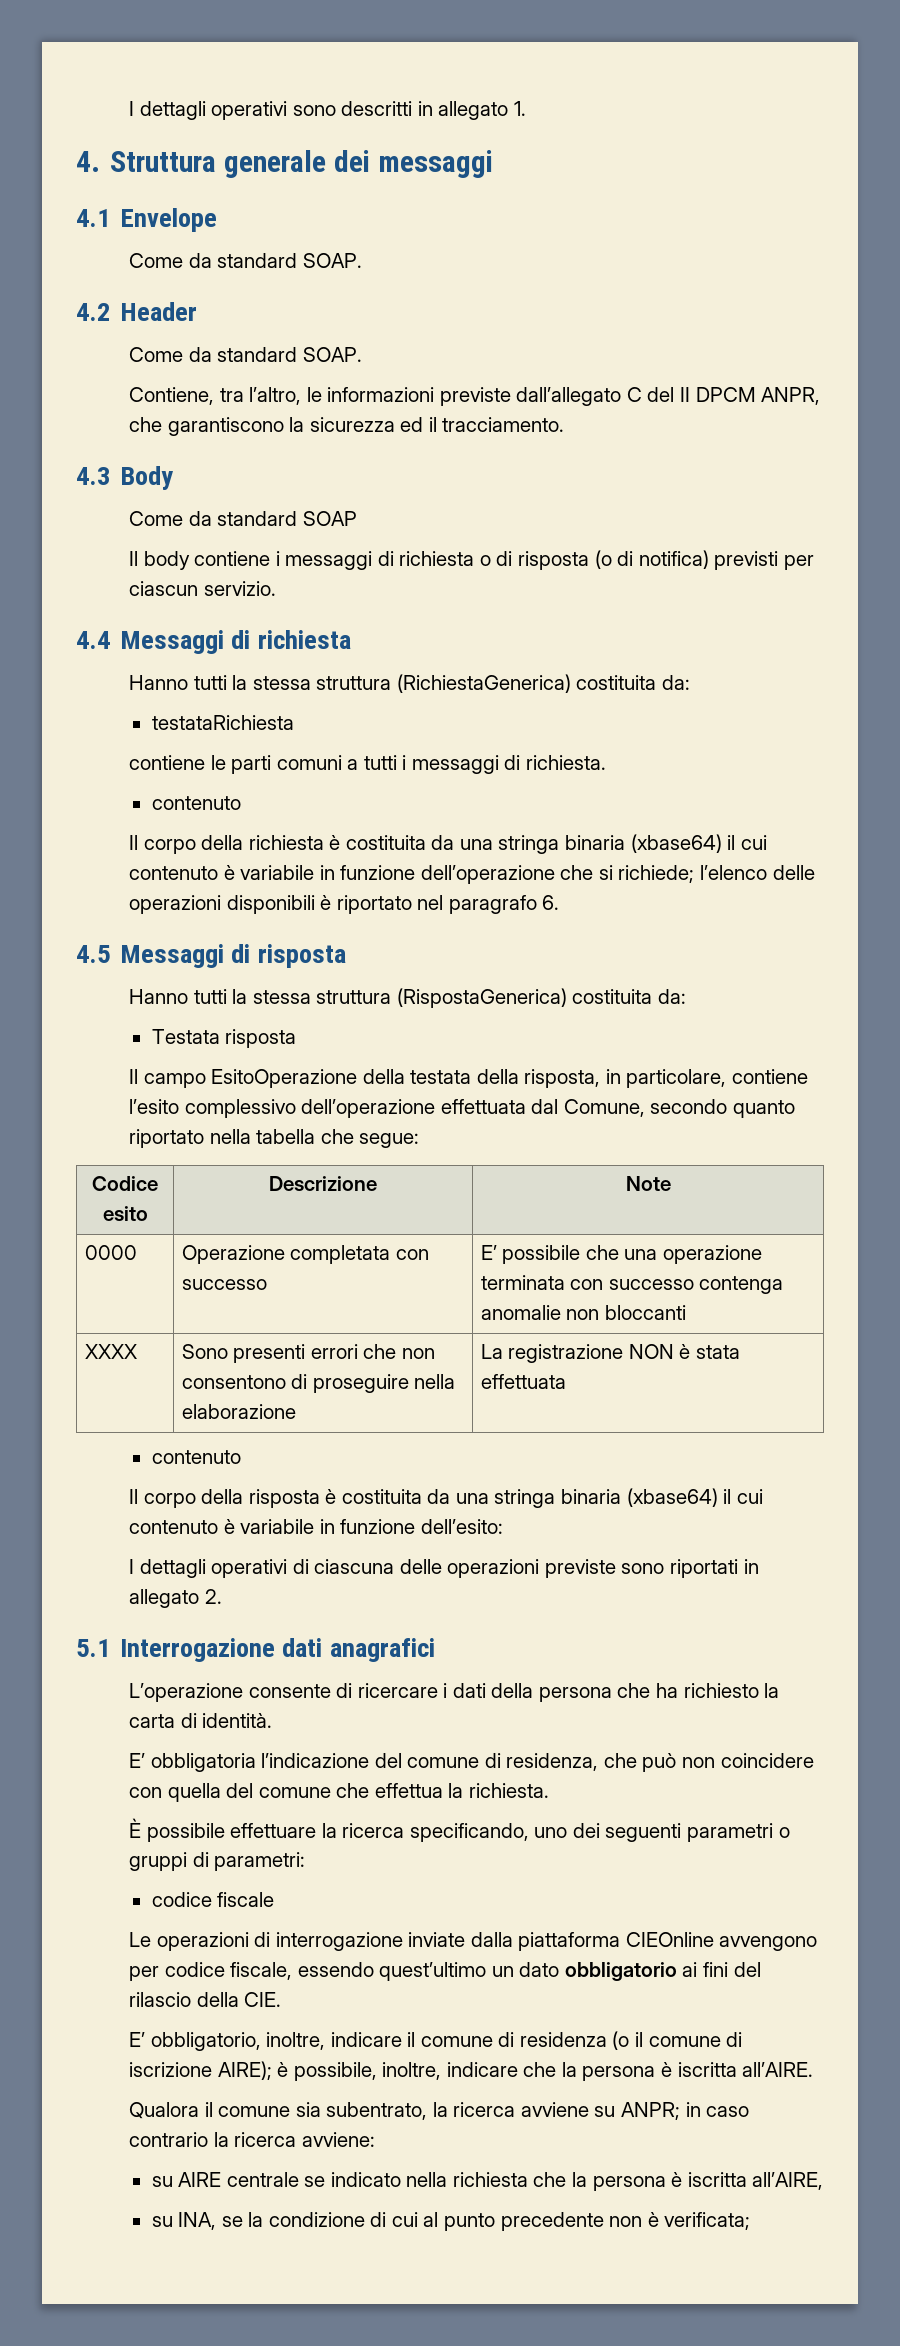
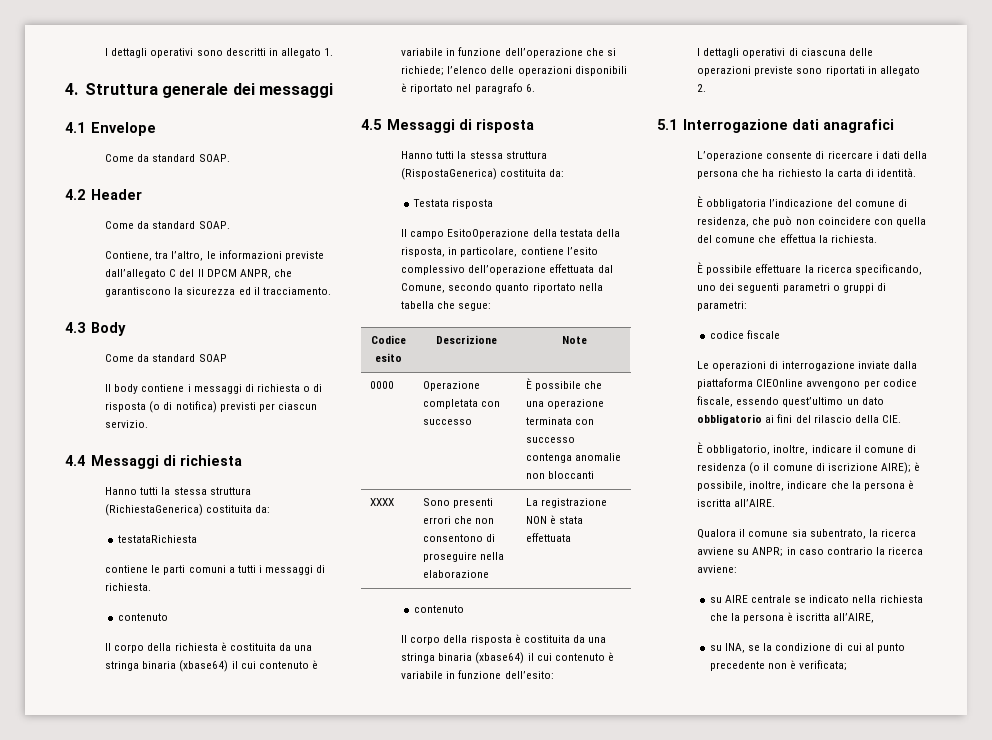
[480,1245,497,1260] E’ -> [525,378,532,389] È
[129,1753,146,1768] E’ -> [697,196,704,207] È
[129,2032,146,2047] E’ -> [697,442,704,453] È

